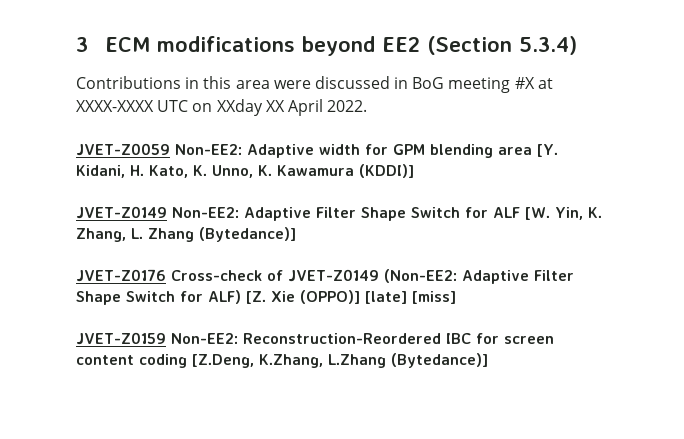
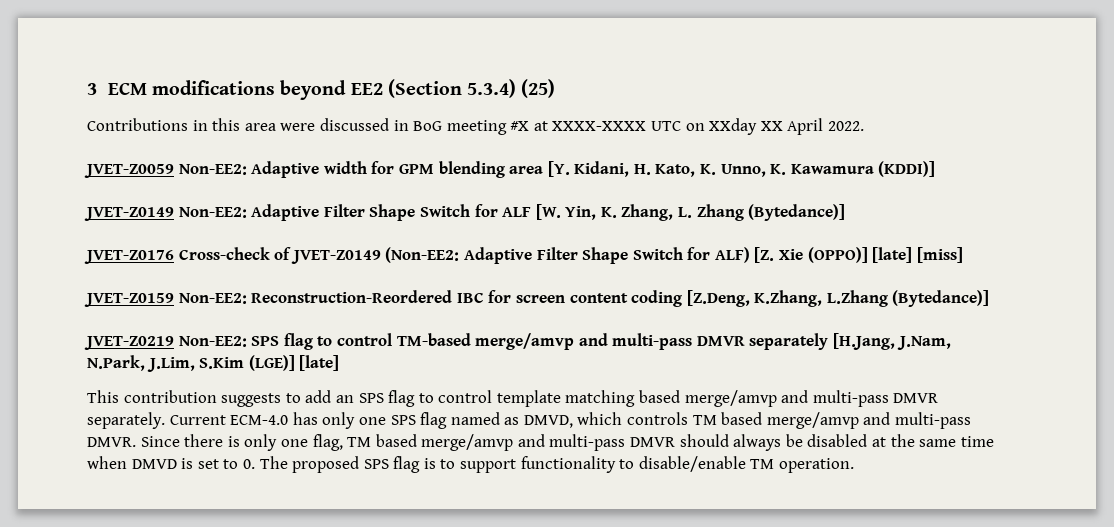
(578, 45) none -> [521,79,556,98] (25)
(488, 360) none -> [84,333,951,350] [87,355,340,372] [87,390,939,407] [87,412,972,429] [87,434,994,451] [87,456,855,473] // JVET-Z0219 Non-EE2: SPS flag to control TM-based merge/amvp and multi-pass DMVR separately [H.Jang, J.Nam, N.Park, J.Lim, S.Kim (LGE)] [late] // This contribution suggests to add an SPS flag to control template matching based merge/amvp and multi-pass DMVR separately. Current ECM-4.0 has only one SPS flag named as DMVD, which controls TM based merge/amvp and multi-pass DMVR. Since there is only one flag, TM based merge/amvp and multi-pass DMVR should always be disabled at the same time when DMVD is set to 0. The proposed SPS flag is to support functionality to disable/enable TM operation.

